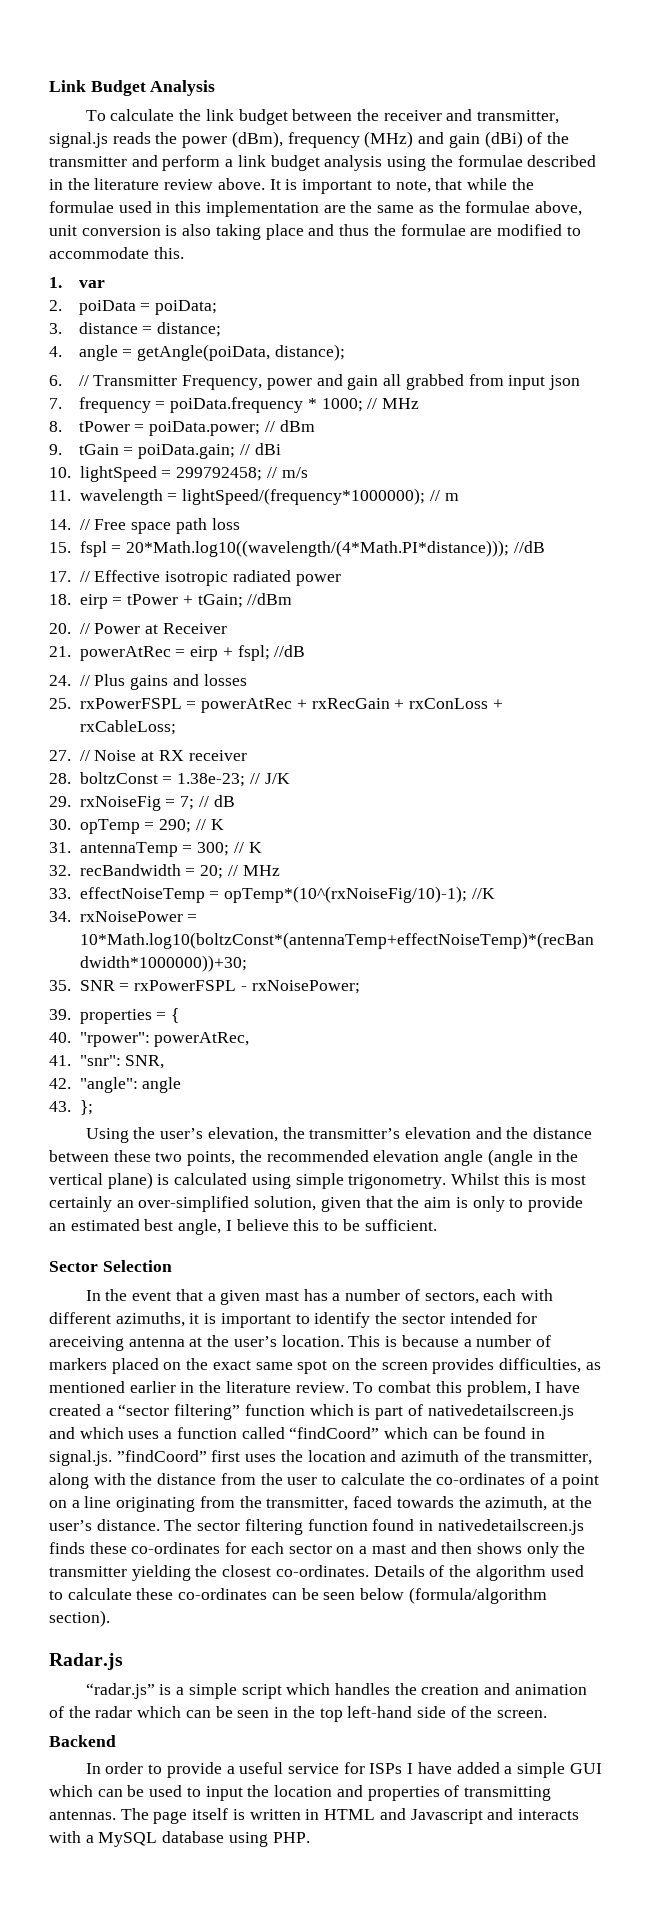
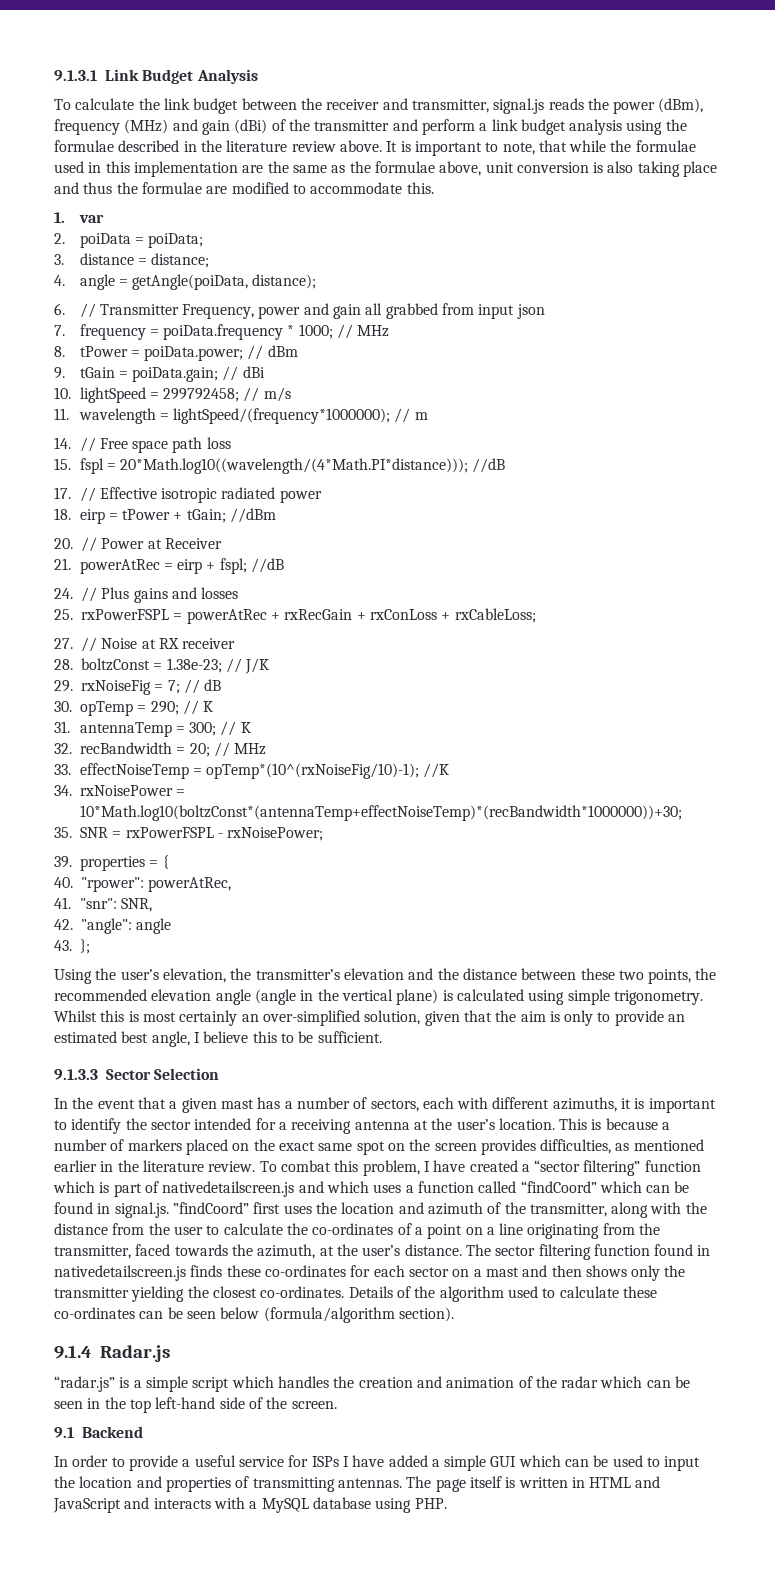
(49, 86) none -> [54,70,97,81] 9.1.3.1
(437, 1225) none -> [54,1069,98,1080] 9.1.3.3
[49,1336,124,1351] areceiving -> [278,1119,352,1134] a receiving
(110, 1618) none -> [54,1345,92,1359] 9.1.4
(548, 1714) none -> [54,1427,74,1438] 9.1
[410,1809,483,1824] Javascript -> [53,1498,121,1513] JavaScript

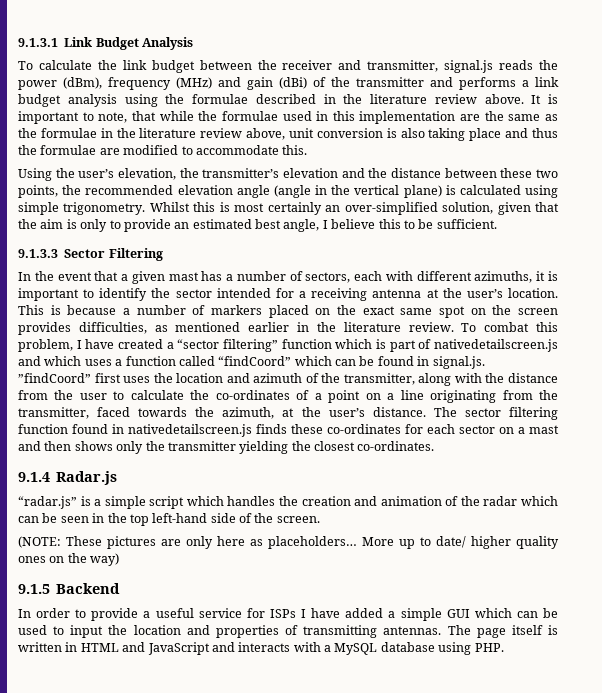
[421,119,475,135] perform -> [459,77,516,90] performs
(435, 167) none -> [100,128,243,138] in the literature review
[54,212,104,223] [54,233,204,248] [54,253,210,268] [54,274,317,290] [54,303,545,319] [54,324,390,340] [54,345,298,361] [54,366,265,382] [54,387,291,403] [54,408,428,424] [54,437,231,453] [54,458,506,474] [54,487,322,503] [54,508,277,524] [54,537,222,552] [54,558,285,574] [54,587,239,603] [54,608,536,624] [54,637,236,652] [54,658,270,674] [54,679,222,695] [54,700,214,716] [54,721,251,737] [54,742,267,757] [54,763,450,779] [54,785,186,796] [80,805,682,821] [54,827,324,841] [54,855,169,871] [54,877,232,892] [54,897,152,912] [54,918,172,934] [54,939,90,954] // 1. var // 2. poiData = poiData; // 3. distance = distance; // 4. angle = getAngle(poiData, distance); // 6. // Transmitter Frequency, power and gain all grabbed from input json // 7. frequency = poiData.frequency * 1000; // MHz // 8. tPower = poiData.power; // dBm // 9. tGain = poiData.gain; // dBi // 10. lightSpeed = 299792458; // m/s // 11. wavelength = lightSpeed/(frequency*1000000); // m // 14. // Free space path loss // 15. fspl = 20*Math.log10((wavelength/(4*Math.PI*distance))); //dB // 17. // Effective isotropic radiated power // 18. eirp = tPower + tGain; //dBm // 20. // Power at Receiver // 21. powerAtRec = eirp + fspl; //dB // 24. // Plus gains and losses // 25. rxPowerFSPL = powerAtRec + rxRecGain + rxConLoss + rxCableLoss; // 27. // Noise at RX receiver // 28. boltzConst = 1.38e-23; // J/K // 29. rxNoiseFig = 7; // dB // 30. opTemp = 290; // K // 31. antennaTemp = 300; // K // 32. recBandwidth = 20; // MHz // 33. effectNoiseTemp = opTemp*(10^(rxNoiseFig/10)-1); //K // 34. rxNoisePower = 10*Math.log10(boltzConst*(antennaTemp+effectNoiseTemp)*(recBandwidth*1000000))+30; // 35. SNR = rxPowerFSPL - rxNoisePower; // 39. properties = { // 40. "rpower": powerAtRec, // 41. "snr": SNR, // 42. "angle": angle // 43. }; -> (308, 150) none
[154,1068,220,1080] Selection -> [108,248,163,261] Filtering
[348,1286,657,1302] [54,1307,454,1323] Details of the algorithm used to calculate these co-ordinates can be seen below (formula/algorithm section). -> (435, 446) none
[54,1427,74,1438] 9.1 -> [18,536,559,549] [18,553,120,566] [18,584,50,594] (NOTE: These pictures are only here as placeholders… More up to date/ higher quality ones on the way) // 9.1.5

